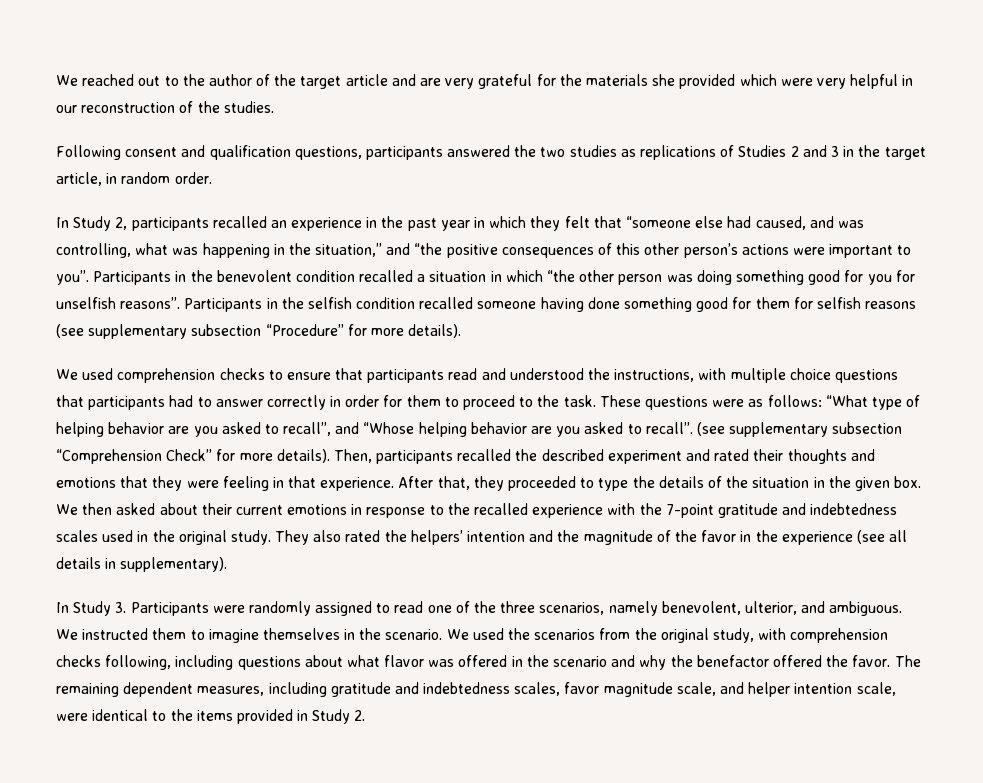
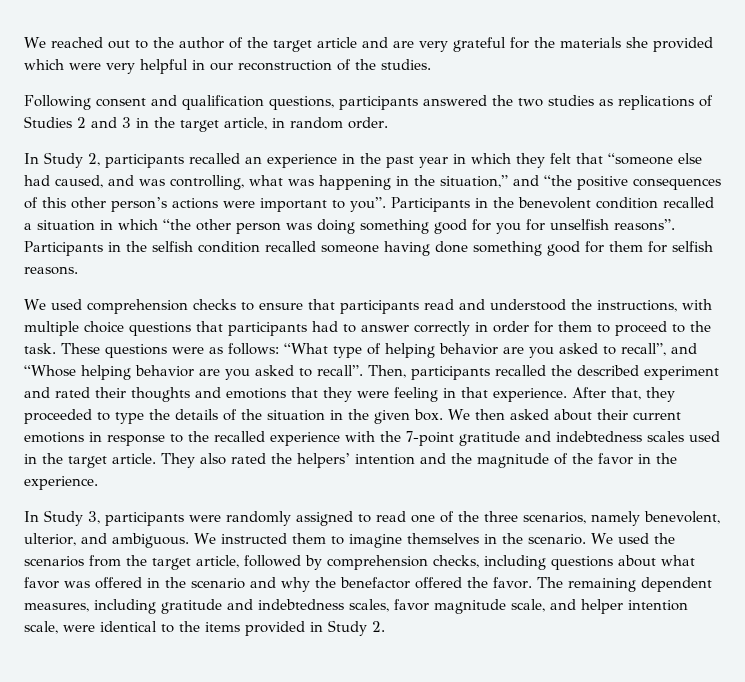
[865,301,917,309] [56,324,462,339] reasons (see supplementary subsection “Procedure” for more details). -> [24,266,78,275] reasons.
[696,422,903,437] [56,449,330,464] (see supplementary subsection “Comprehension Check” for more details). -> (363, 370) none
[178,530,271,545] original study. -> [68,453,156,468] target article.
[781,530,908,545] [56,557,228,572] [56,601,209,616] experience (see all details in supplementary). // In Study 3. Participants -> [24,476,98,490] [24,510,184,526] experience. // In Study 3, participants
[660,628,889,643] [56,655,172,670] original study, with comprehension checks following, -> [152,555,479,570] target article, followed by comprehension checks,
[384,655,425,667] flavor -> [24,577,59,589] favor

